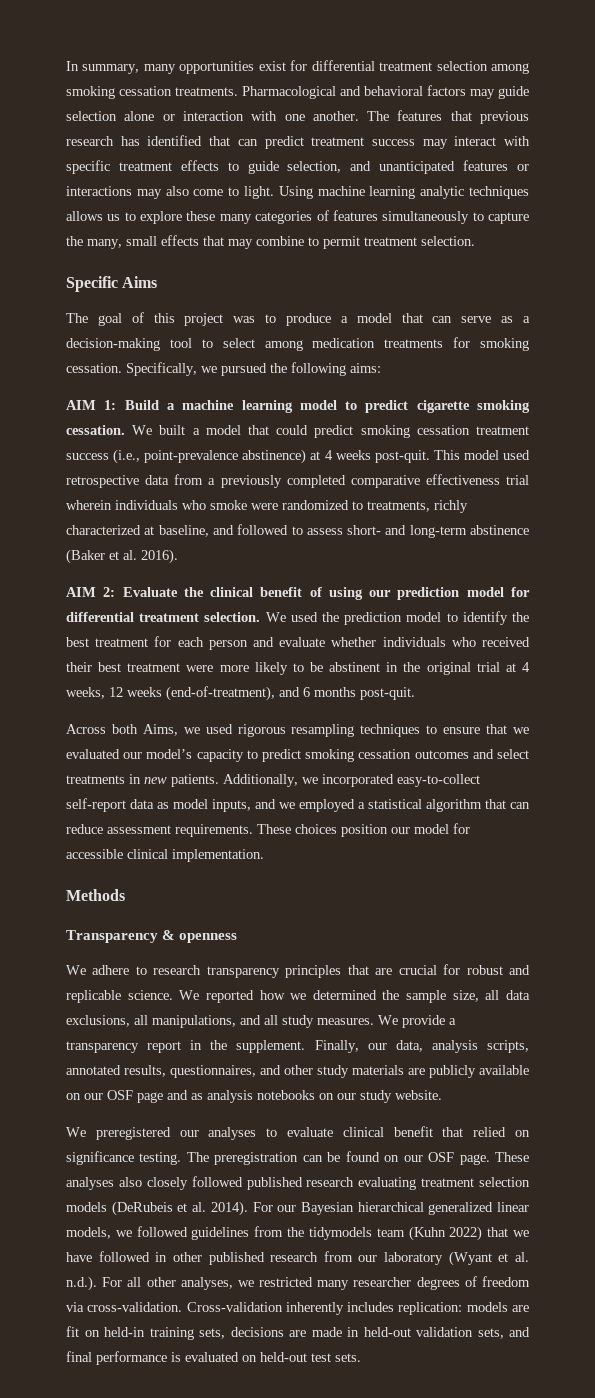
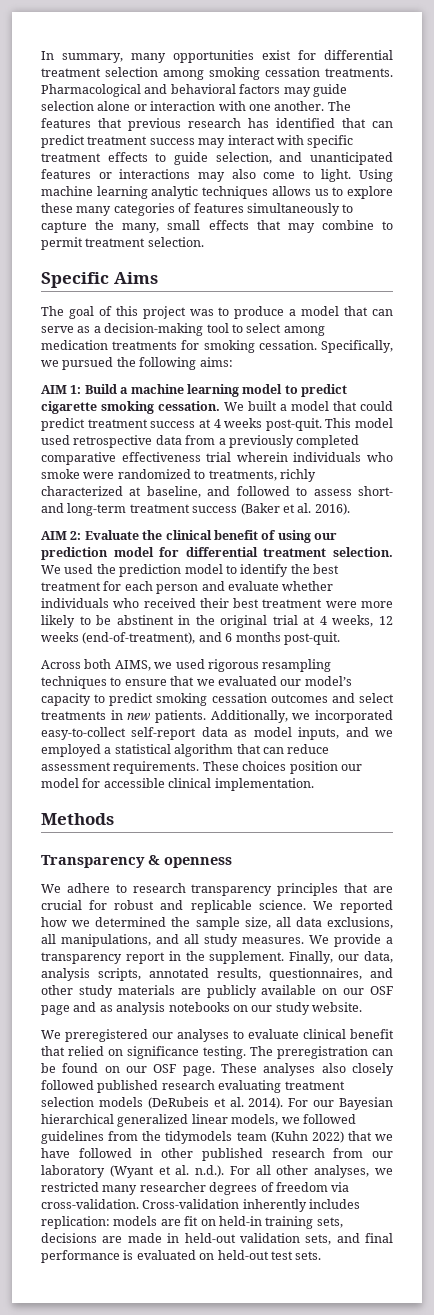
[360,425,529,438] [66,449,307,464] smoking cessation treatment success (i.e., point-prevalence abstinence) -> [87,419,196,428] treatment success
[470,525,530,535] abstinence -> [129,504,238,513] treatment success
[142,724,178,736] Aims, -> [114,660,151,671] AIMS,

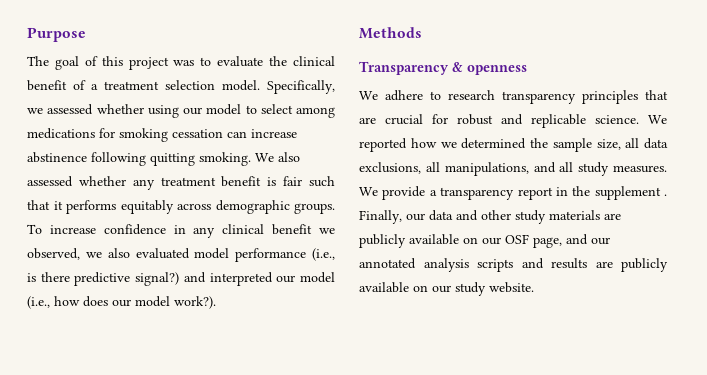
[41,50,393,63] [41,67,393,80] [41,84,347,97] [41,101,351,111] [41,118,393,131] [41,135,354,148] [41,152,393,165] [41,169,393,182] [41,186,394,199] [41,203,354,216] [41,220,393,233] [41,237,204,250] [41,272,158,288] In summary, many opportunities exist for differential treatment selection among smoking cessation treatments. Pharmacological and behavioral factors may guide selection alone or interaction with one another. The features that previous research has identified that can predict treatment success may interact with specific treatment effects to guide selection, and unanticipated features or interactions may also come to light. Using machine learning analytic techniques allows us to explore these many categories of features simultaneously to capture the many, small effects that may combine to permit treatment selection. // Specific Aims -> [27,27,86,42] Purpose
[234,306,394,319] [41,323,325,336] [41,340,393,353] [41,357,233,370] [41,384,347,397] [41,401,393,414] [41,418,393,431] [41,435,360,448] [41,452,393,465] [41,469,316,482] [41,486,393,498] [41,503,350,516] [41,530,337,543] [41,547,393,560] [41,564,339,577] [41,581,334,594] [41,598,393,608] [41,615,393,628] [41,632,340,645] [41,659,332,672] [41,676,352,689] [41,693,394,706] [41,710,393,723] [41,727,393,740] [41,744,330,757] [41,761,362,774] [41,778,314,791] produce a model that can serve as a decision-making tool to select among medication treatments for smoking cessation. Specifically, we pursued the following aims: // AIM 1: Build a machine learning model to predict cigarette smoking cessation. We built a model that could predict treatment success at 4 weeks post-quit. This model used retrospective data from a previously completed comparative effectiveness trial wherein individuals who smoke were randomized to treatments, richly characterized at baseline, and followed to assess short- and long-term treatment success (Baker et al. 2016). // AIM 2: Evaluate the clinical benefit of using our prediction model for differential treatment selection. We used the prediction model to identify the best treatment for each person and evaluate whether individuals who received their best treatment were more likely to be abstinent in the original trial at 4 weeks, 12 weeks (end-of-treatment), and 6 months post-quit. // Across both AIMS, we used rigorous resampling techniques to ensure that we evaluated our model’s capacity to predict smoking cessation outcomes and select treatments in new patients. Additionally, we incorporated easy-to-collect self-report data as model inputs, and we employed a statistical algorithm that can reduce assessment requirements. These choices position our model for accessible clinical implementation. -> [217,56,335,67] [27,80,335,94] [27,104,335,118] [27,128,297,142] [27,152,300,166] [27,176,335,190] [27,200,335,214] [27,224,335,238] [27,248,335,262] [27,272,336,286] [27,296,216,309] evaluate the clinical benefit of a treatment selection model. Specifically, we assessed whether using our model to select among medications for smoking cessation can increase abstinence following quitting smoking. We also assessed whether any treatment benefit is fair such that it performs equitably across demographic groups. To increase confidence in any clinical benefit we observed, we also evaluated model performance (i.e., is there predictive signal?) and interpreted our model (i.e., how does our model work?).
[209,951,393,964] [41,968,362,981] supplement. Finally, our data, analysis scripts, annotated results, questionnaires, -> [594,186,667,200] [359,210,453,224] supplement . Finally, our data
[41,1002,362,1015] [41,1029,394,1042] [41,1046,393,1059] [41,1063,394,1076] [41,1080,345,1093] [41,1097,393,1110] [41,1114,356,1127] [41,1131,393,1144] [41,1148,394,1161] [41,1165,393,1178] [41,1182,350,1195] [41,1199,361,1212] [41,1216,343,1229] [41,1233,393,1245] [41,1250,322,1263] page and as analysis notebooks on our study website. // We preregistered our analyses to evaluate clinical benefit that relied on significance testing. The preregistration can be found on our OSF page. These analyses also closely followed published research evaluating treatment selection models (DeRubeis et al. 2014). For our Bayesian hierarchical generalized linear models, we followed guidelines from the tidymodels team (Kuhn 2022) that we have followed in other published research from our laboratory (Wyant et al. n.d.). For all other analyses, we restricted many researcher degrees of freedom via cross-validation. Cross-validation inherently includes replication: models are fit on held-in training sets, decisions are made in held-out validation sets, and final performance is evaluated on held-out test sets. -> [533,234,610,248] [359,258,668,272] [359,282,534,296] page, and our annotated analysis scripts and results are publicly available on our study website.

